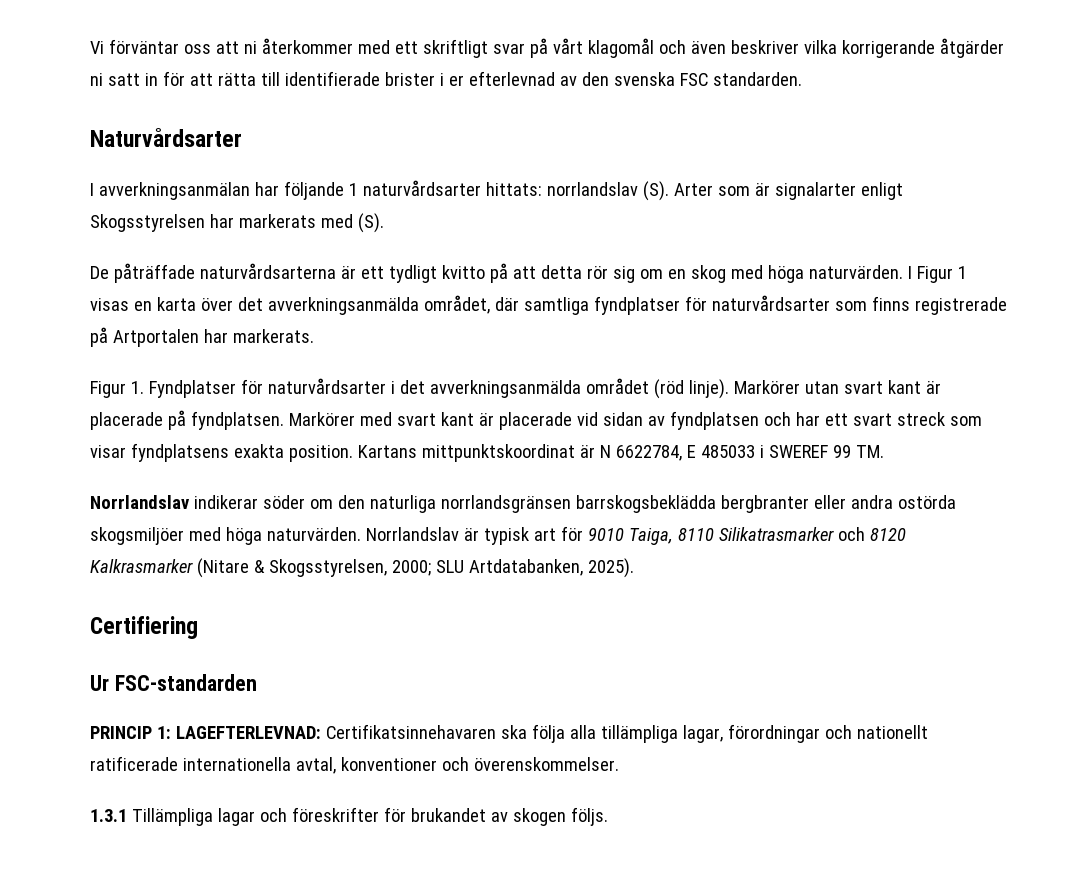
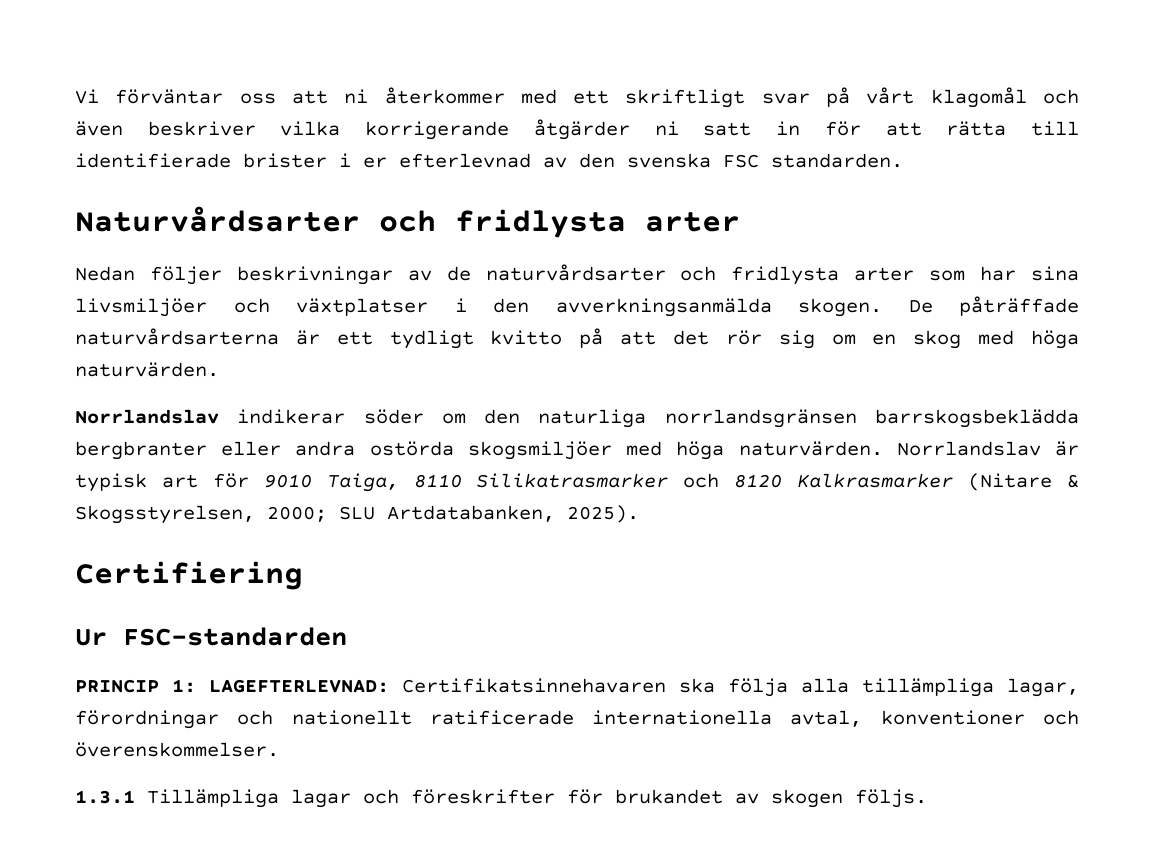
[90,180,903,201] [90,213,384,233] // I avverkningsanmälan har följande 1 naturvårdsarter hittats: norrlandslav (S). Arter som är signalarter enligt Skogsstyrelsen har markerats med (S). // -> [379,209,740,238] [75,264,1079,285] [75,298,882,317] och fridlysta arter // Nedan följer beskrivningar av de naturvårdsarter och fridlysta arter som har sina livsmiljöer och växtplatser i den avverkningsanmälda skogen.
[540,265,582,279] detta -> [673,330,709,345] det
[907,266,967,283] [90,295,1007,315] [90,327,314,347] [90,378,941,399] [90,410,982,430] [90,443,884,462] I Figur 1 visas en karta över det avverkningsanmälda området, där samtliga fyndplatser för naturvårdsarter som finns registrerade på Artportalen har markerats. // Figur 1. Fyndplatser för naturvårdsarter i det avverkningsanmälda området (röd linje). Markörer utan svart kant är placerade på fyndplatsen. Markörer med svart kant är placerade vid sidan av fyndplatsen och har ett svart streck som visar fyndplatsens exakta position. Kartans mittpunktskoordinat är N 6622784, E 485033 i SWEREF 99 TM. -> (219, 369) none

